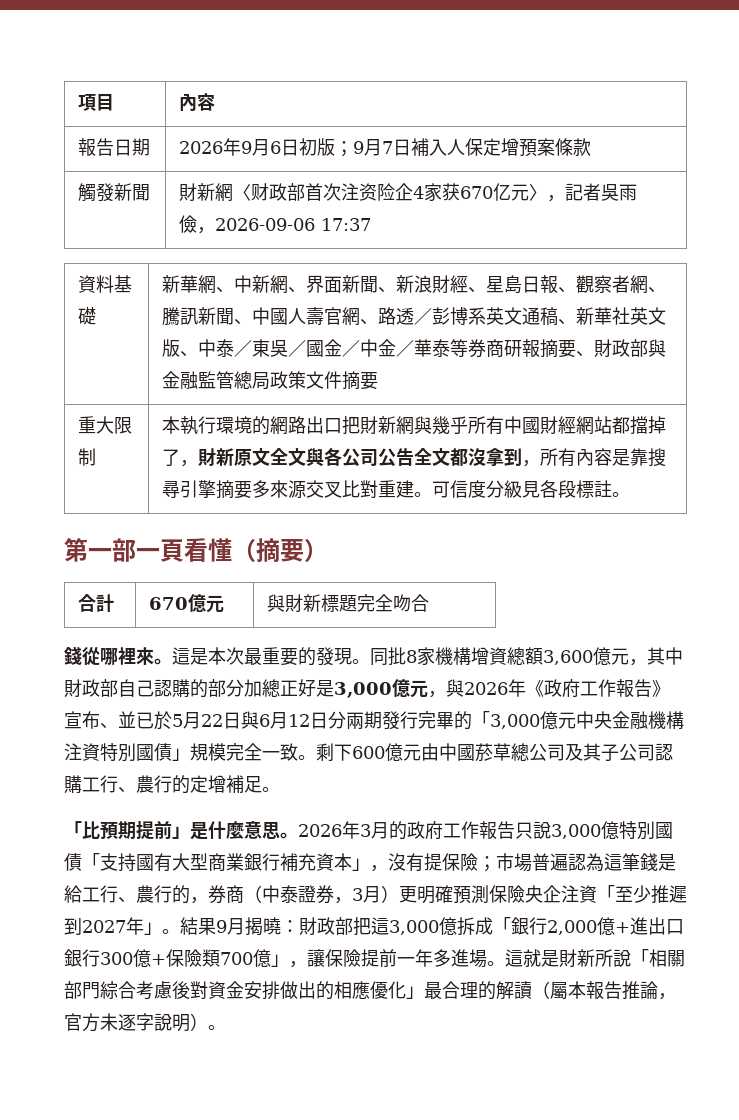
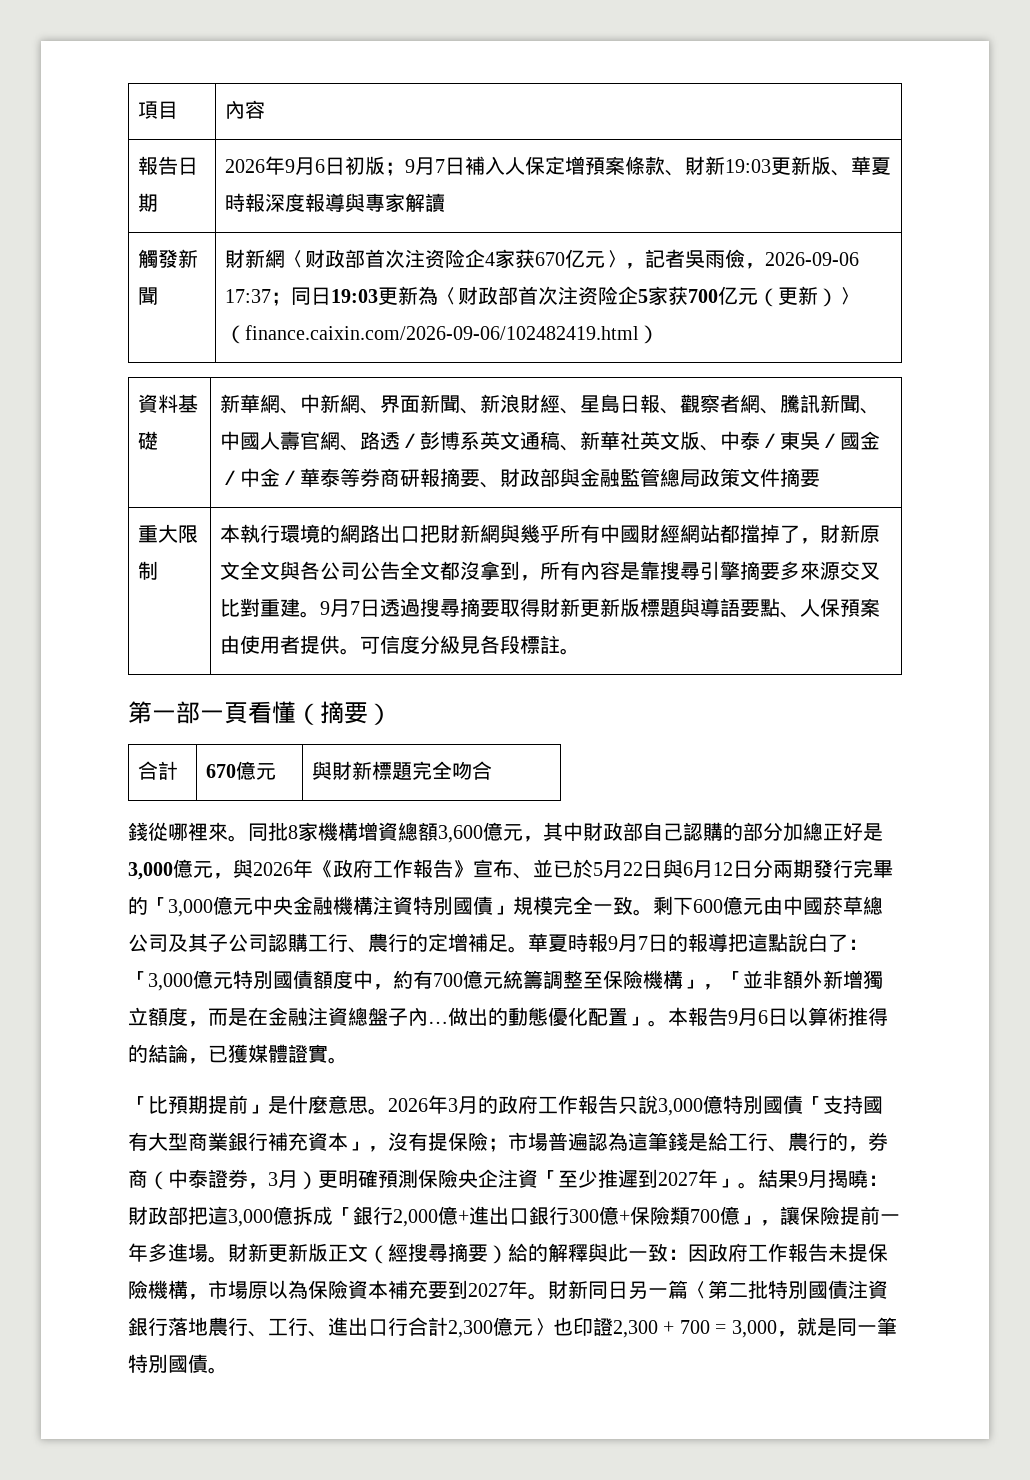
(592, 147) none -> [665,156,892,176] [225,193,446,212] 、財新19:03更新版、華夏時報深度報導與專家解讀
(372, 224) none -> [271,286,859,307] [225,325,660,344] ；同日19:03更新為〈财政部首次注资险企5家获700亿元（更新）〉（finance.caixin.com/2026-09-06/102482419.html）
(433, 494) none -> [320,598,881,618] [220,635,361,655] 9月7日透過搜尋摘要取得財新更新版標題與導語要點、人保預案由使用者提供。
[172,647,370,666] 這是本次最重要的發現。 -> (248, 838) none
(280, 789) none -> [528,933,868,952] [128,970,883,991] [128,1007,888,1027] [128,1044,348,1064] 華夏時報9月7日的報導把這點說白了：「3,000億元特別國債額度中，約有700億元統籌調整至保險機構」，「並非額外新增獨立額度，而是在金融注資總盤子內…做出的動態優化配置」。本報告9月6日以算術推得的結論，已獲媒體證實。
[505,949,685,967] [64,981,676,1000] [64,1013,208,1032] 這就是財新所說「相關部門綜合考慮後對資金安排做出的相應優化」最合理的解讀（屬本報告推論，官方未逐字說明） -> [228,1243,888,1264] [128,1280,888,1300] [128,1317,897,1338] [128,1354,208,1373] 財新更新版正文（經搜尋摘要）給的解釋與此一致：因政府工作報告未提保險機構，市場原以為保險資本補充要到2027年。財新同日另一篇〈第二批特別國債注資銀行落地農行、工行、進出口行合計2,300億元〉也印證2,300 + 700 = 3,000，就是同一筆特別國債

